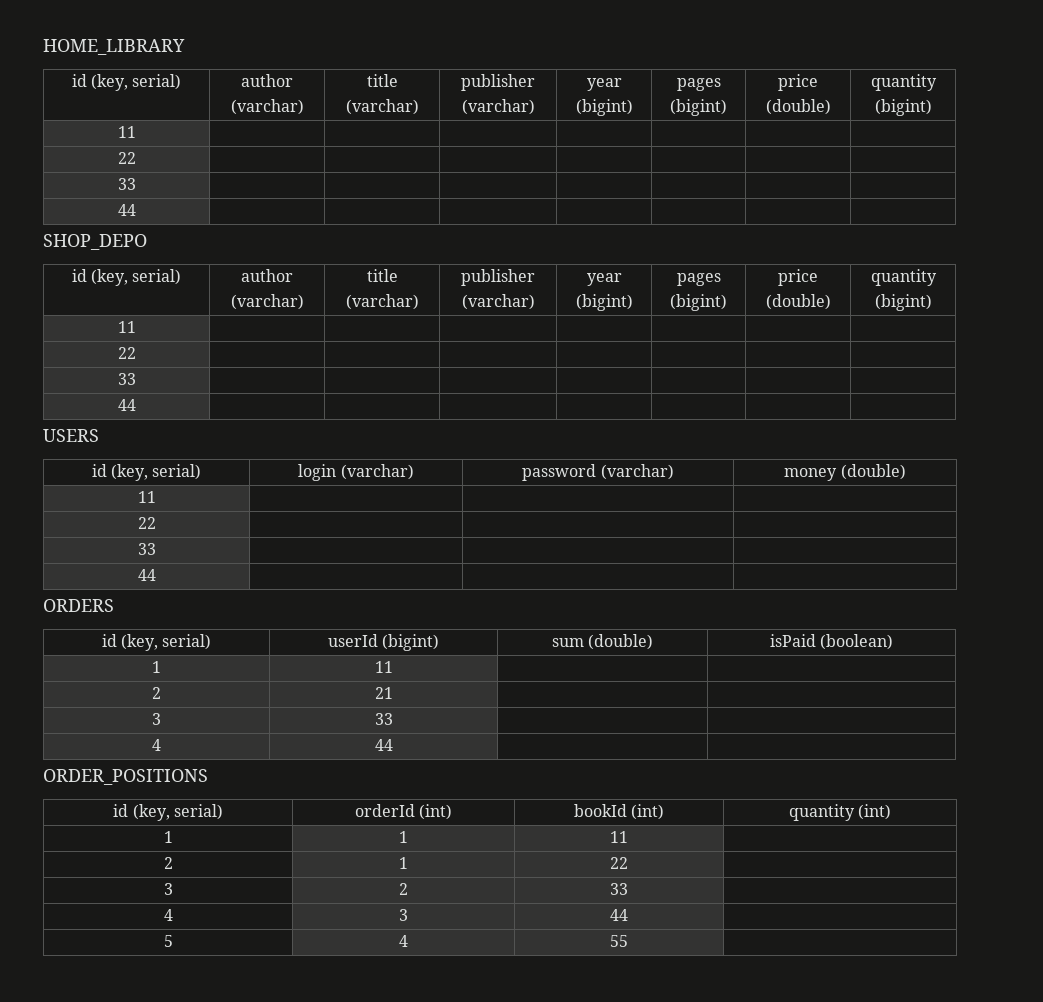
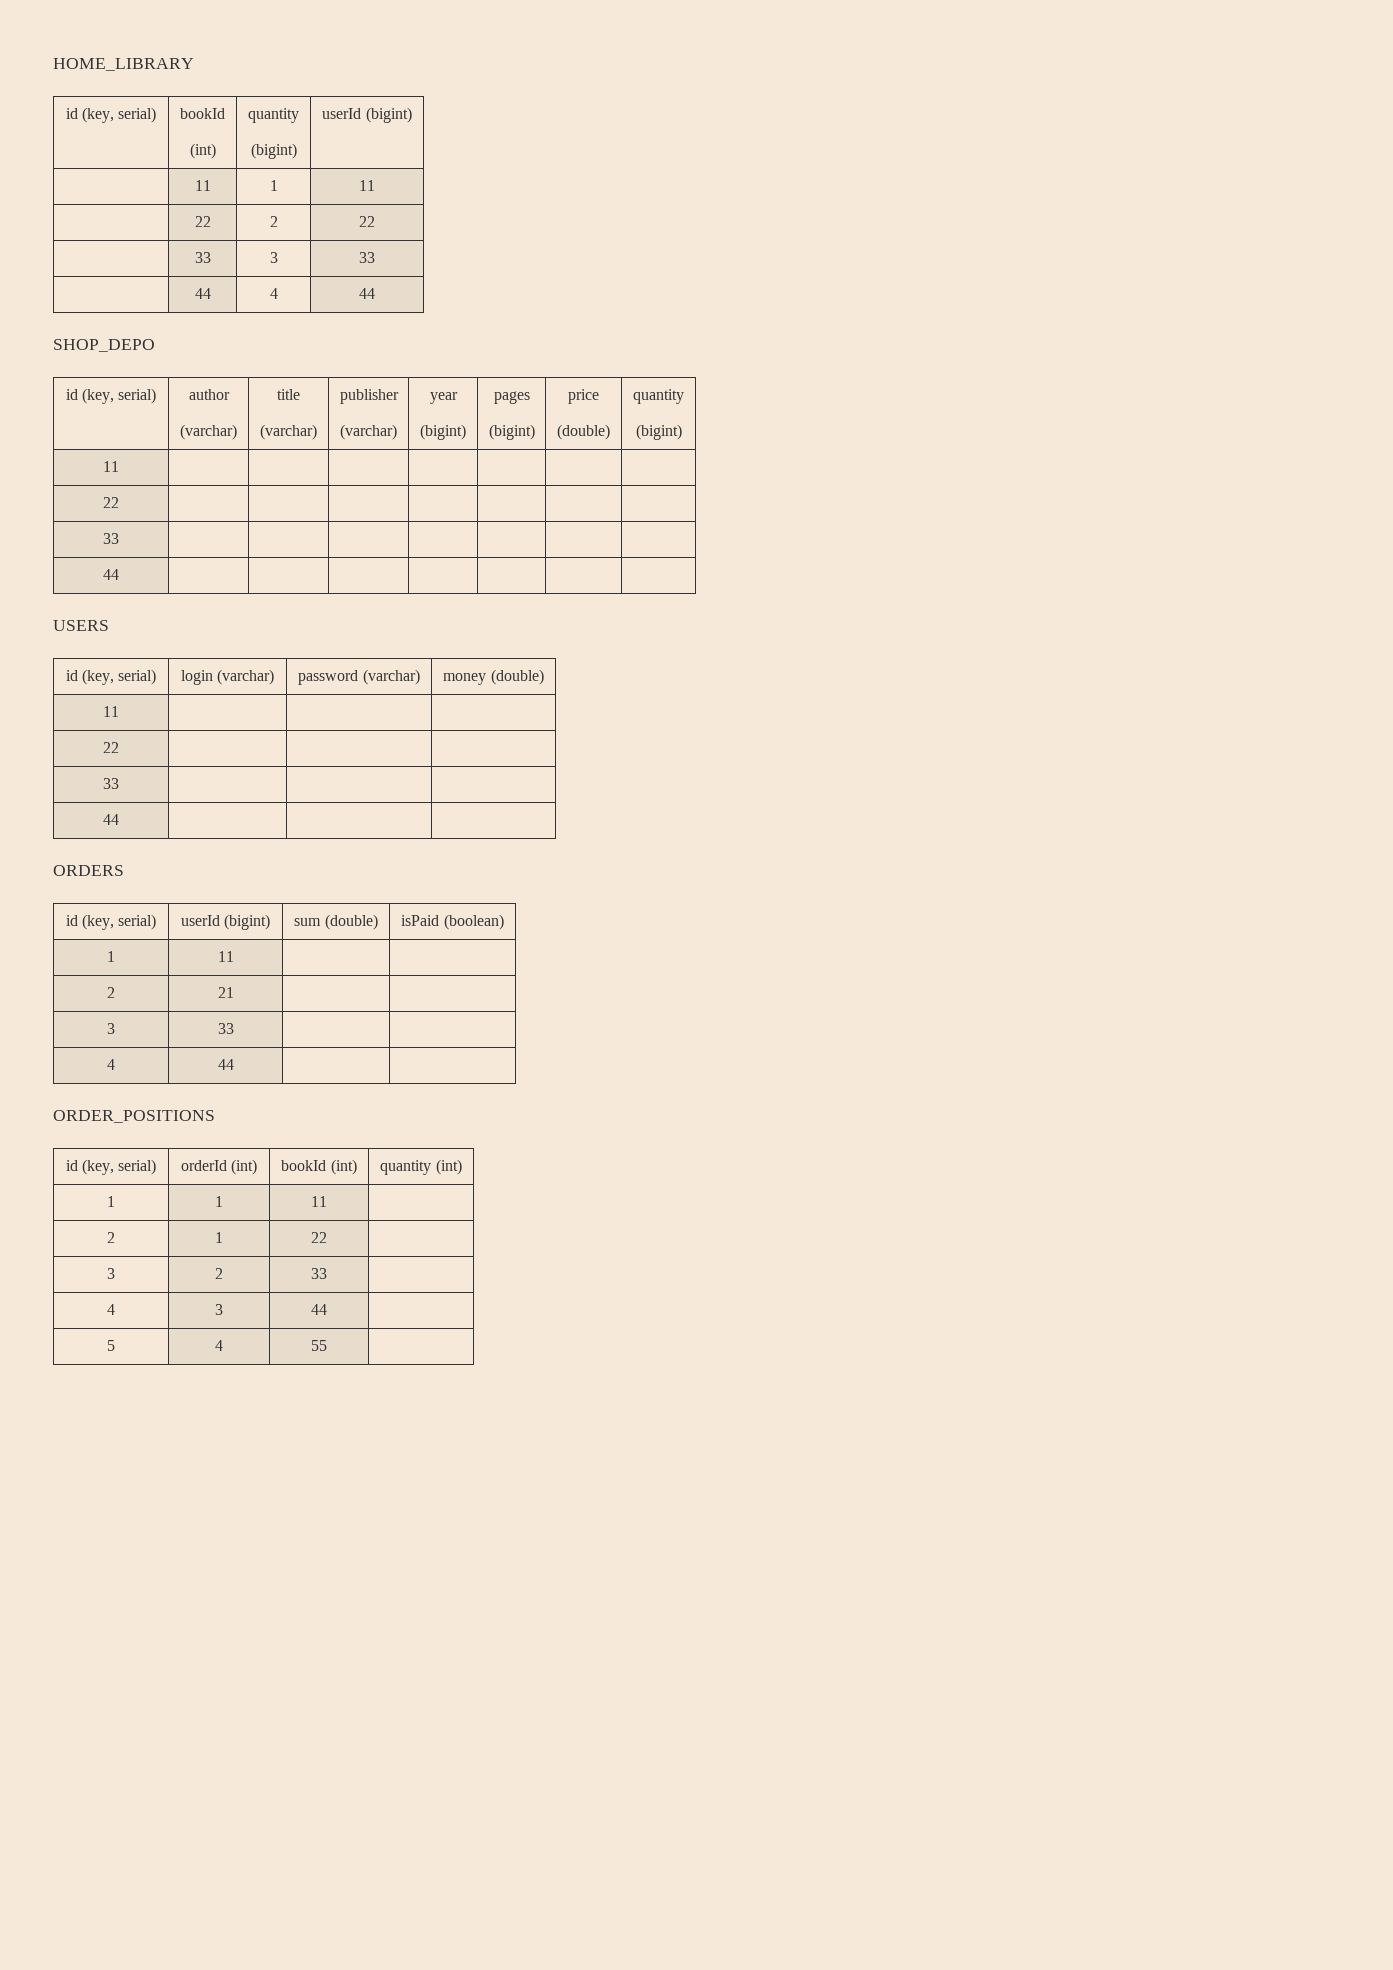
[241,74,293,87] [230,99,304,115] [366,74,398,87] [345,99,419,115] [461,74,535,91] [461,99,535,115] [586,78,622,91] [575,99,633,116] [676,78,721,91] [670,99,727,116] [778,74,818,91] [765,99,831,115] [870,74,937,91] [874,99,932,116] [117,126,136,138] [117,152,136,164] [117,178,136,190] [117,204,136,216] author // (varchar) | title // (varchar) | publisher // (varchar) | year // (bigint) | pages // (bigint) | price // (double) | quantity // (bigint) // 11 | | | | | | | // 22 | | | | | | | // 33 | | | | | | | // 44 | | | | | | | -> [180,108,225,119] [189,143,216,159] [248,108,299,123] [250,143,297,159] [322,107,412,123] [194,180,211,191] [269,180,278,191] [359,180,375,191] [194,216,211,227] [269,216,278,227] [359,216,375,227] [194,252,211,263] [269,252,278,263] [359,252,375,263] [194,288,211,299] [269,288,278,299] [359,288,375,299] bookId // (int) | quantity // (bigint) | userId (bigint) // | 11 | 1 | 11 // | 22 | 2 | 22 // | 33 | 3 | 33 // | 44 | 4 | 44

